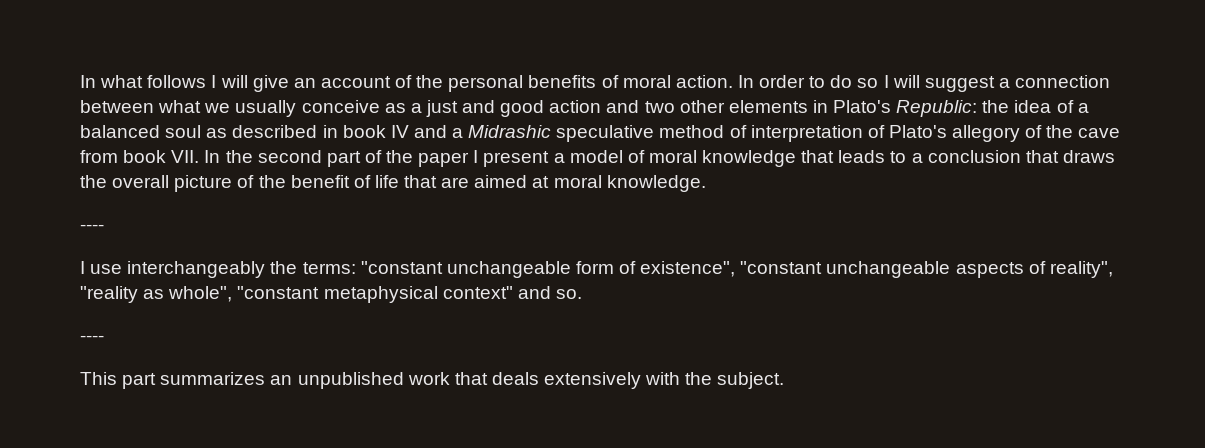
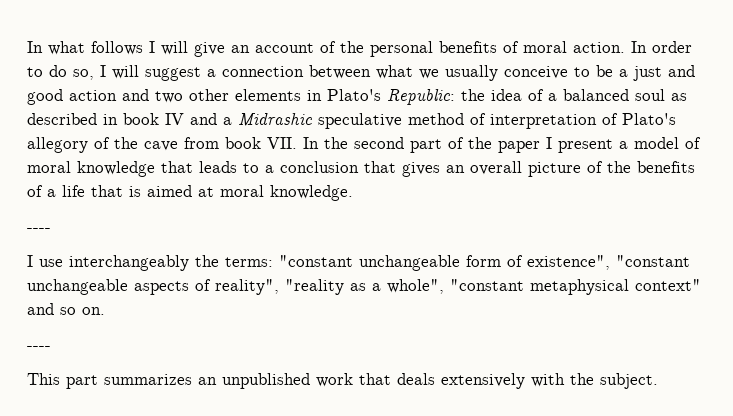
[857,78,879,88] so -> [73,69,94,80] so,
[384,103,406,113] as -> [574,65,613,77] to be
[1062,150,1115,163] [80,175,107,188] draws the -> [402,162,465,177] gives an
[290,175,371,188] benefit of -> [637,161,695,173] [27,185,56,197] benefits of a
[441,177,470,188] are -> [129,186,141,197] is
(165, 294) none -> [372,283,381,291] a
[555,289,582,299] so. -> [60,307,105,315] so on.

